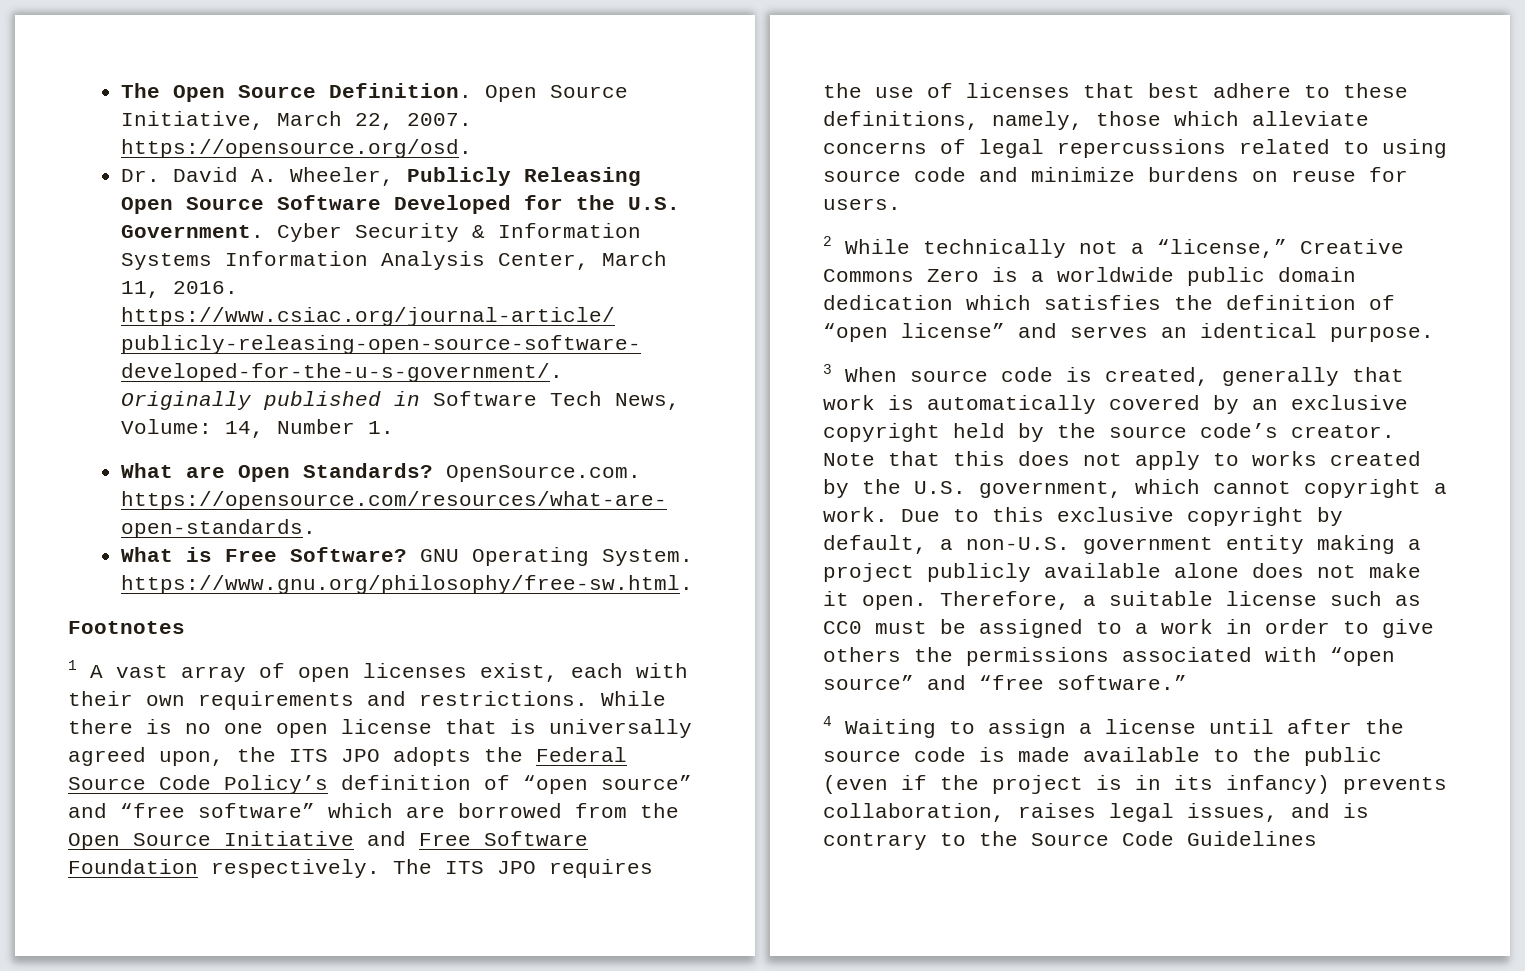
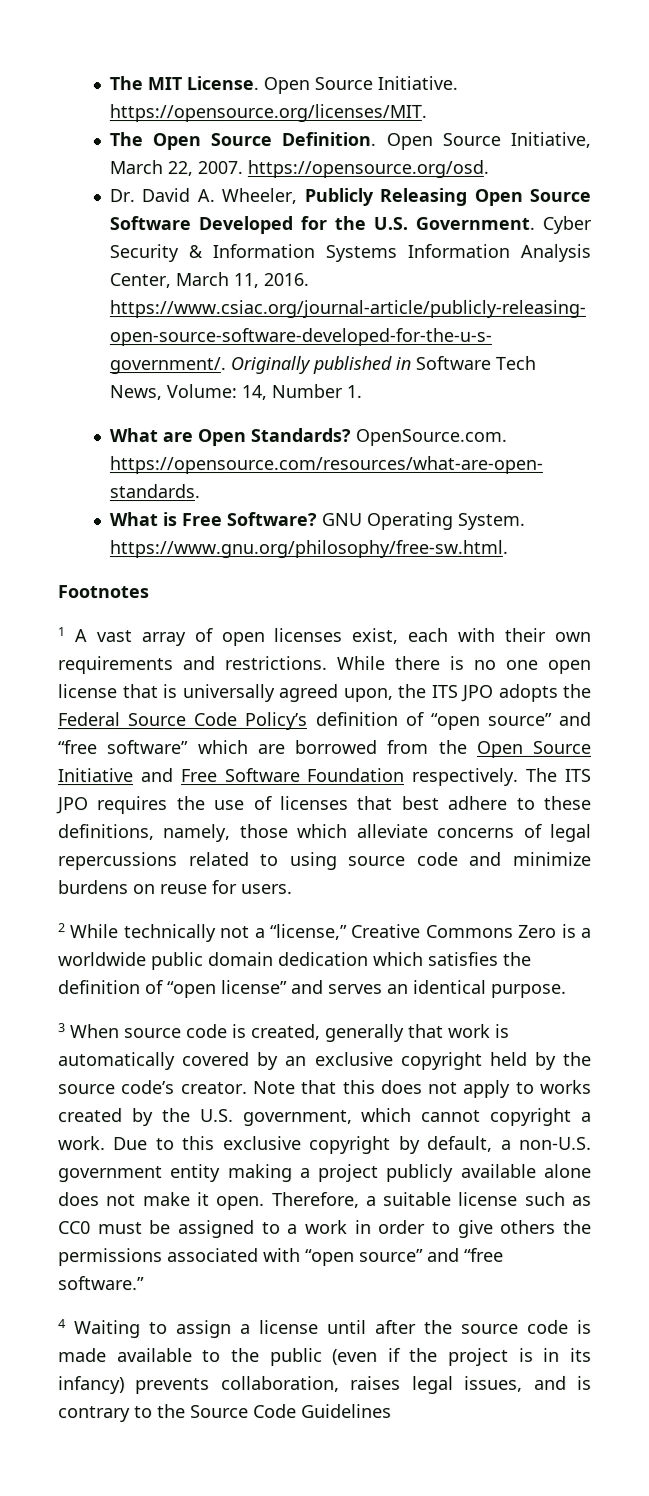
[121,83,161,98] The -> [108,75,458,95] [108,103,427,123] [108,132,143,147] The MIT License. Open Source Initiative. https://opensource.org/licenses/MIT. // The

